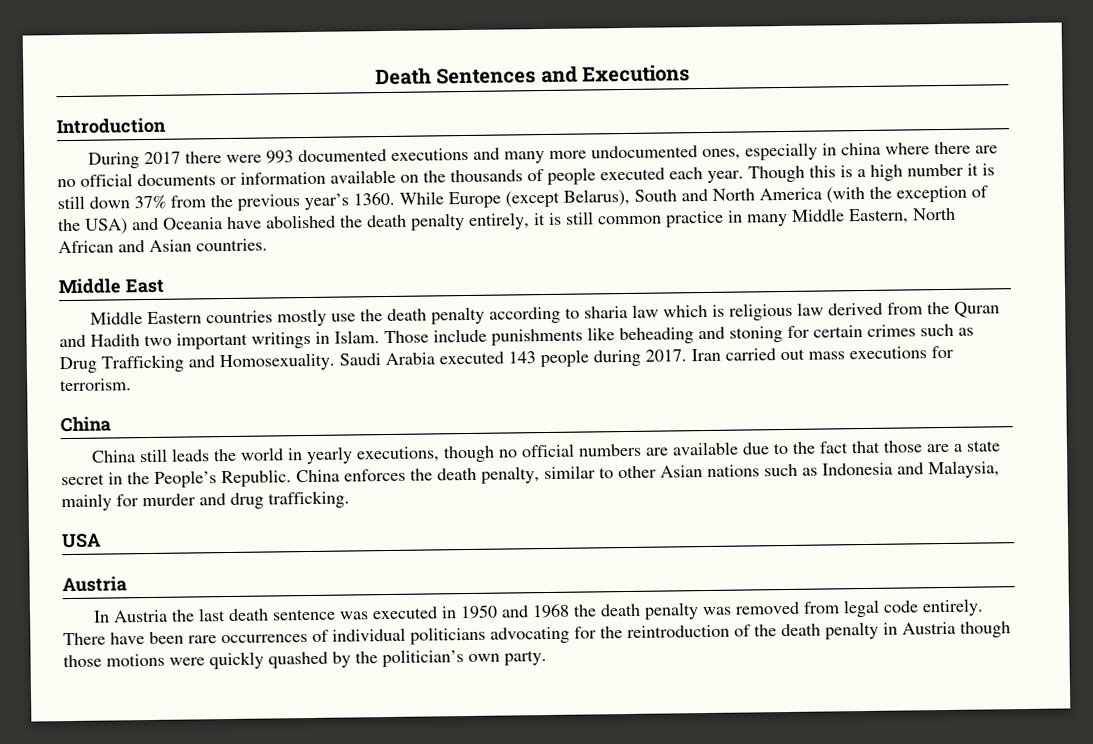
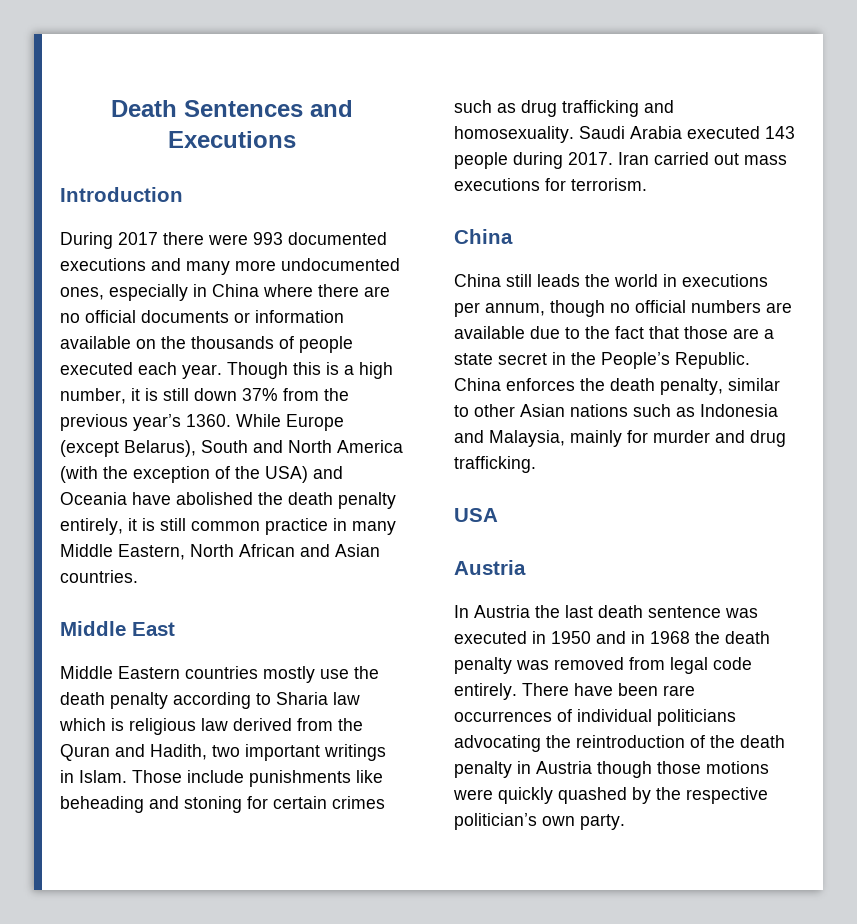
[840,142,881,156] china -> [212,284,259,297] China
[907,163,964,177] number -> [60,388,126,404] number,
[583,305,628,319] sharia -> [276,692,328,705] Sharia
[90,334,140,347] Hadith -> [150,744,207,760] Hadith,
[59,352,335,374] Drug Trafficking and Homosexuality. -> [521,100,674,117] [454,126,574,143] drug trafficking and homosexuality.
[305,446,440,465] yearly executions, -> [682,274,768,287] [454,302,545,317] executions per annum,
(529, 611) none -> [631,631,645,644] in
[574,626,597,639] for -> (541, 743) none
(378, 657) none -> [686,787,768,804] respective

